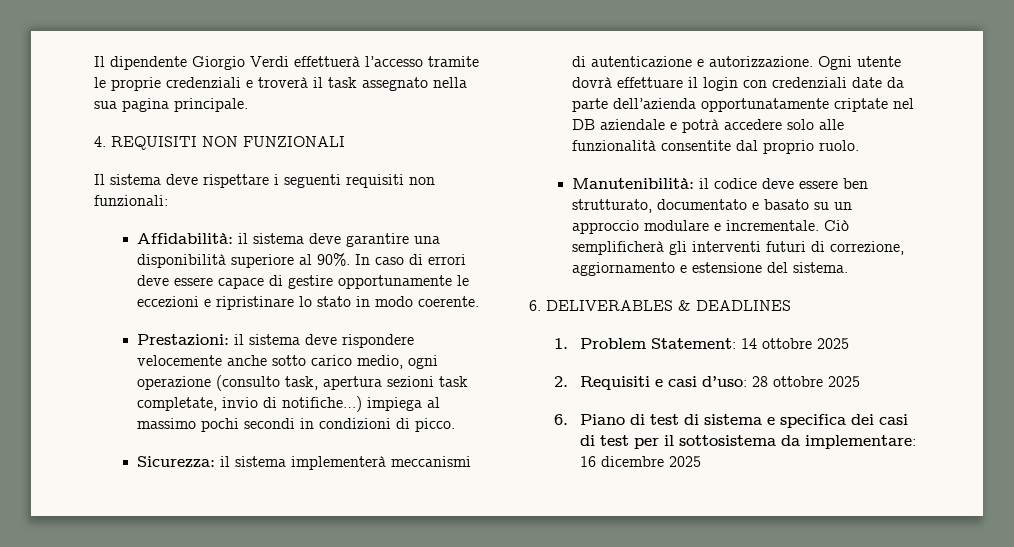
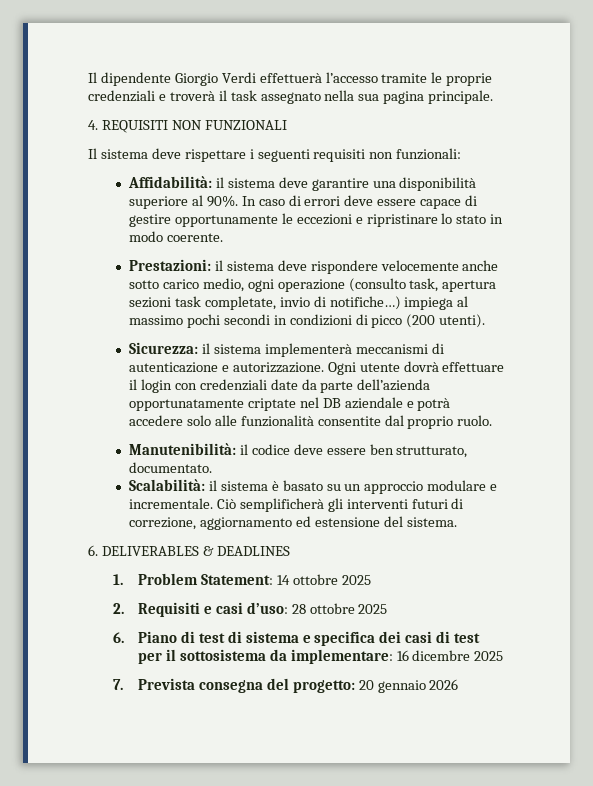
[414,418,455,432] picco. -> [371,314,486,328] picco (200 utenti).
[656,199,759,210] documentato e -> [128,462,212,473] [128,479,279,491] documentato. // Scalabilità: il sistema è
[679,265,687,273] e -> [295,516,311,527] ed
(701, 461) none -> [112,678,459,693] // 7. Prevista consegna del progetto: 20 gennaio 2026

